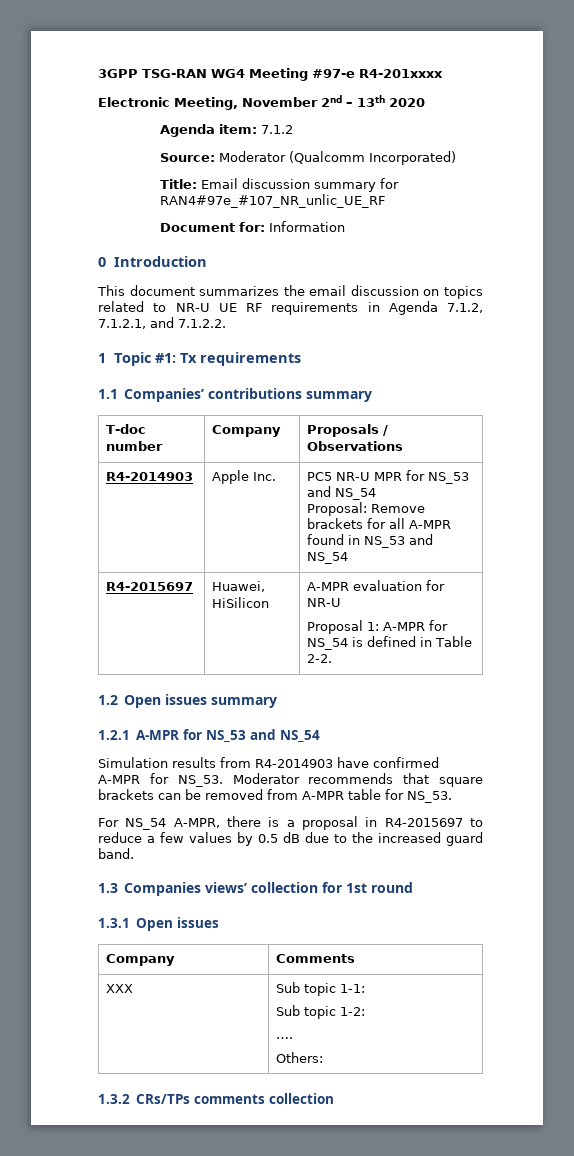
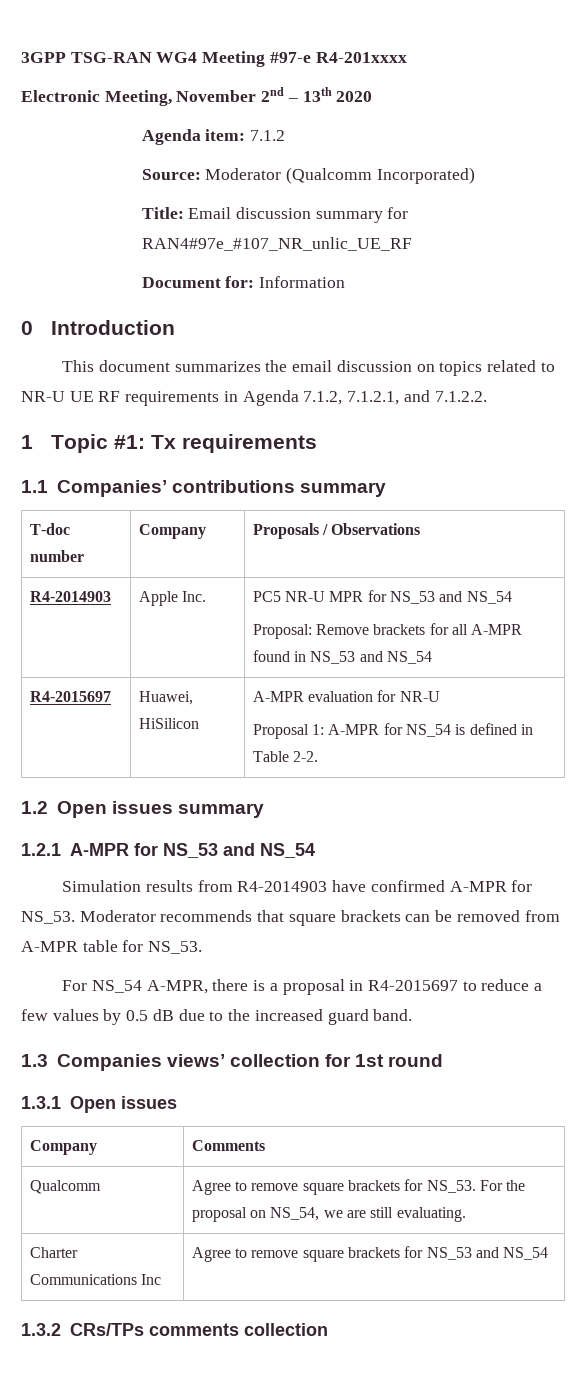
[106,984,134,993] [276,982,366,996] [276,1005,366,1019] [276,1037,294,1039] [276,1052,324,1063] XXX | Sub topic 1-1: // Sub topic 1-2: // …. // Others: -> [29,1180,101,1194] [191,1179,526,1195] [191,1207,466,1222] [29,1247,78,1258] [29,1274,162,1285] [191,1246,549,1262] Qualcomm | Agree to remove square brackets for NS_53. For the proposal on NS_54, we are still evaluating. // Charter Communications Inc | Agree to remove square brackets for NS_53 and NS_54

